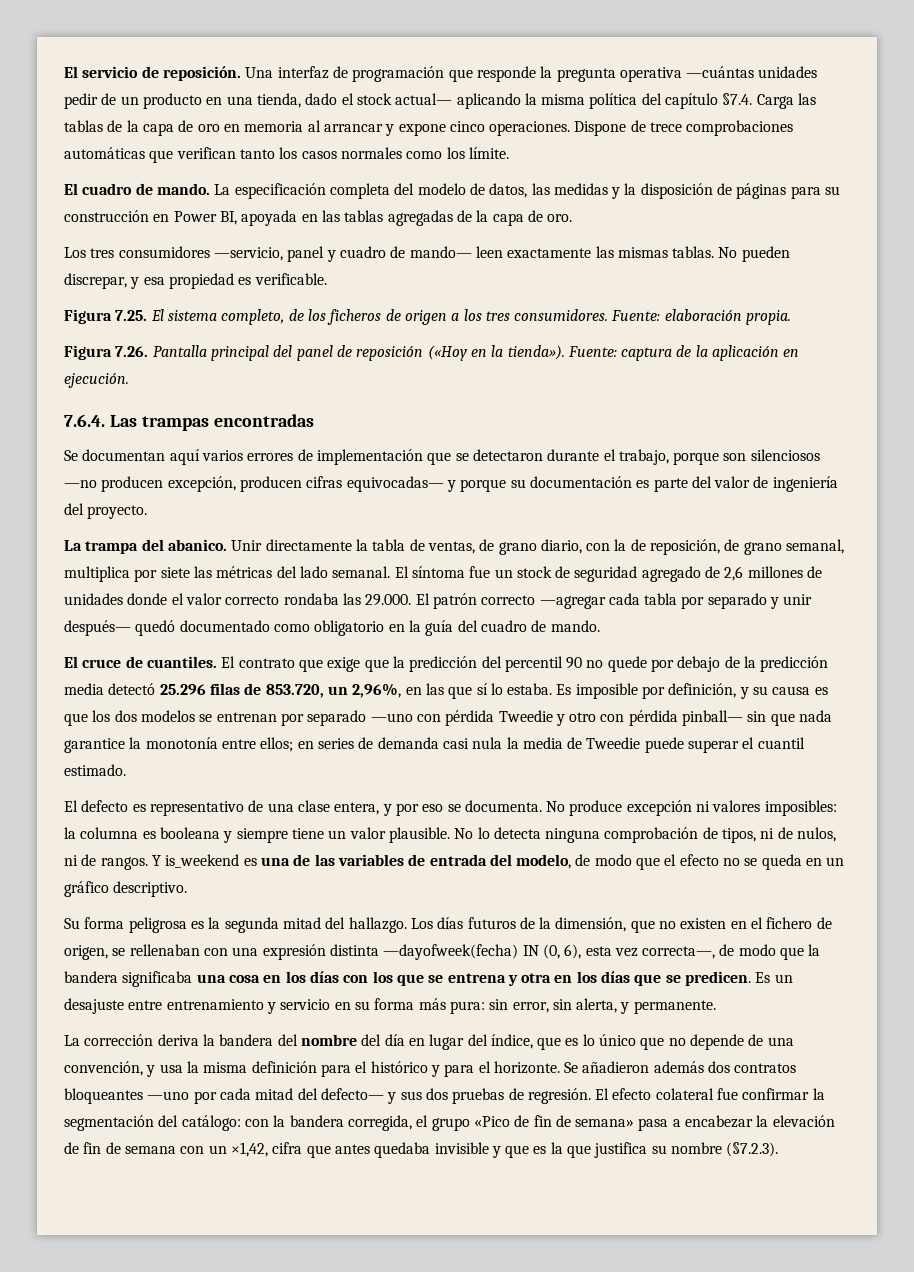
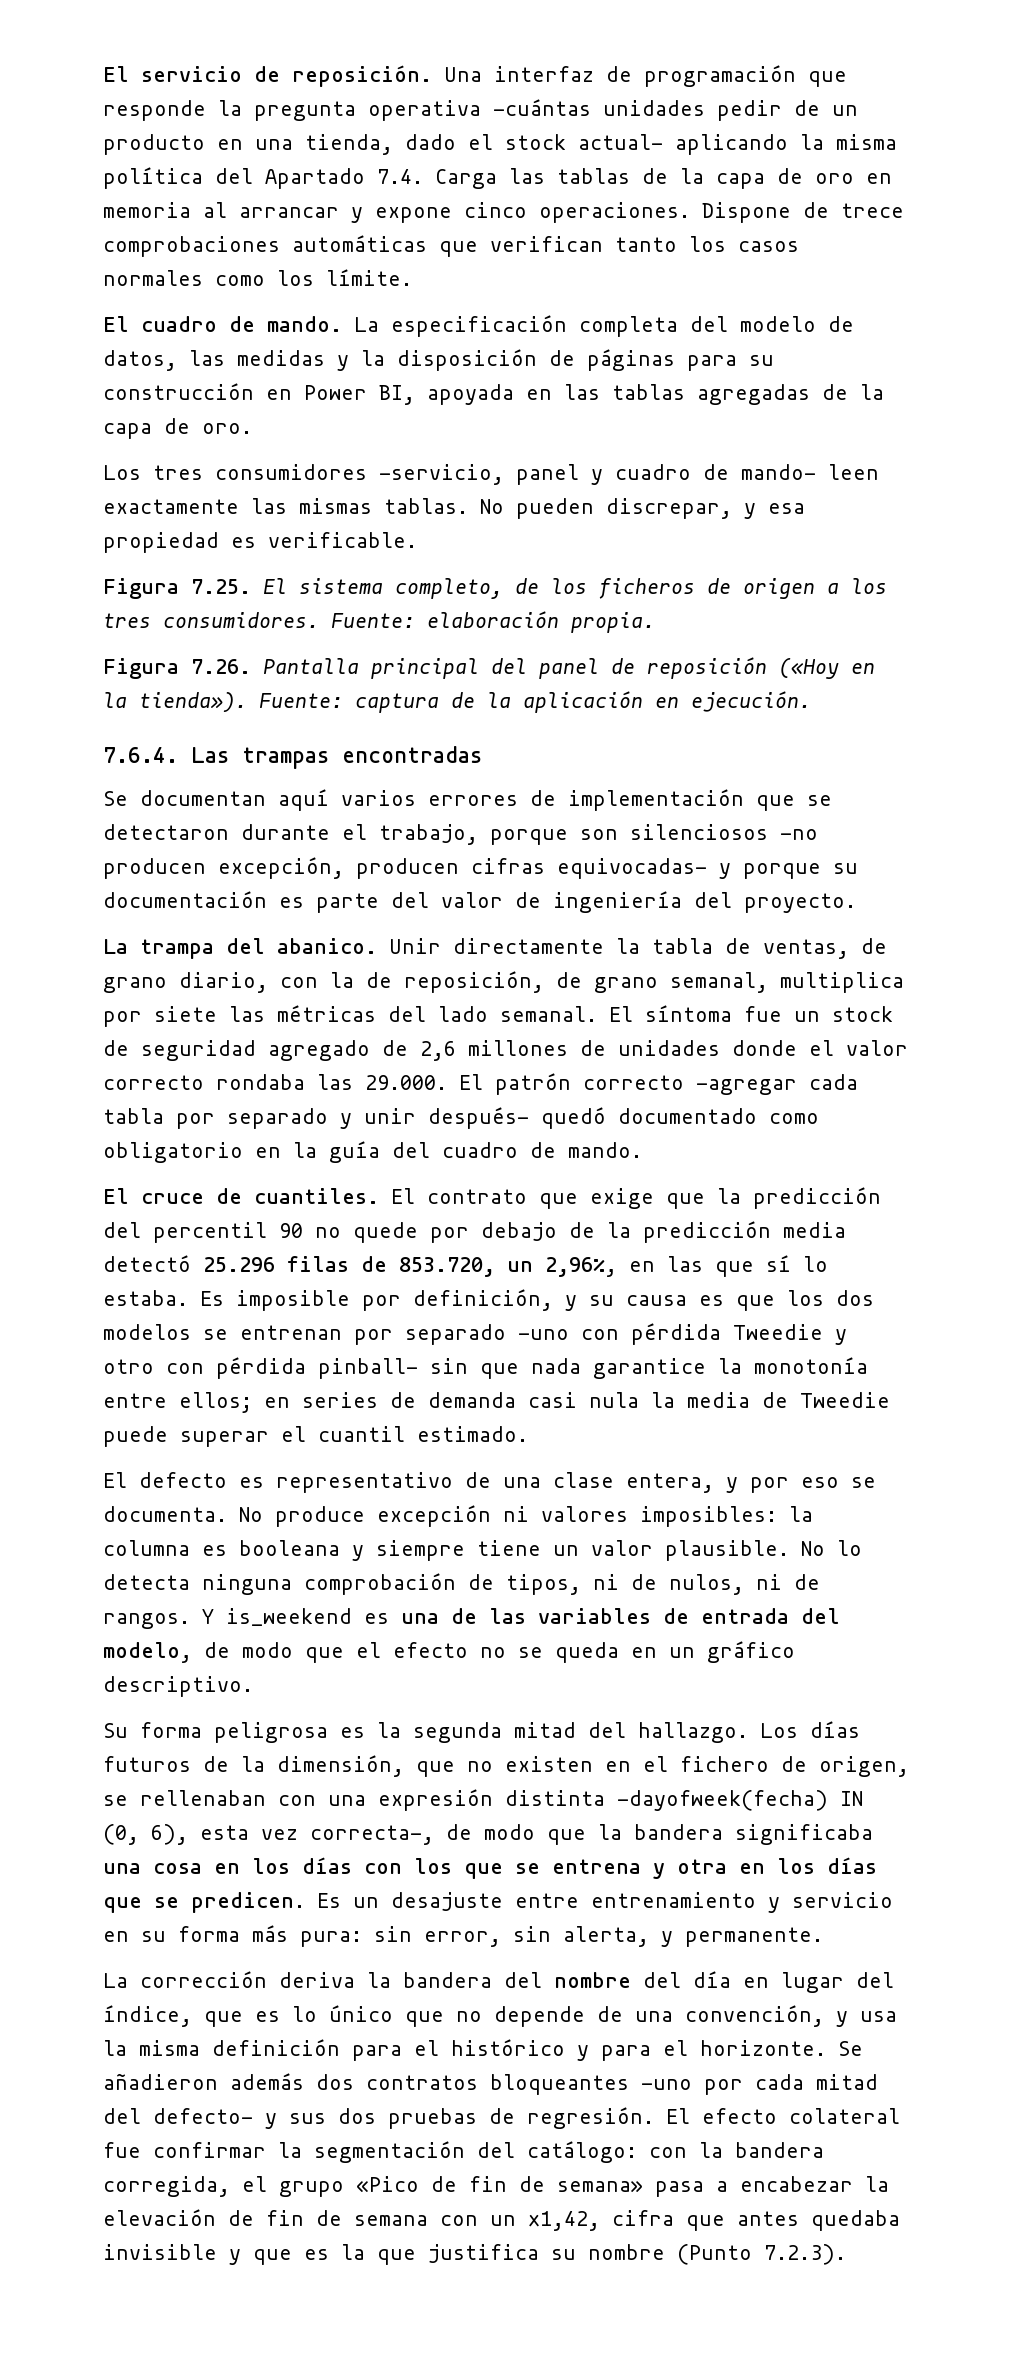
[686,66,755,78] —cuántas -> [493,99,591,116] -cuántas
[395,93,453,105] actual— -> [578,134,663,150] actual-
[665,93,753,109] capítulo §7.4. -> [265,168,423,189] Apartado 7.4.
[213,247,283,261] —servicio, -> [379,464,504,485] -servicio,
[409,246,472,258] mando— -> [741,464,816,480] mando-
[64,480,97,488] —no -> [780,829,818,840] -no
[346,476,444,492] equivocadas— -> [557,858,707,879] equivocadas-
[539,596,606,609] —agregar -> [696,1079,797,1095] -agregar
[64,620,131,636] después— -> [428,1107,529,1129] después-
[370,713,413,722] —uno -> [518,1329,569,1340] -uno
[682,710,744,726] pinball— -> [318,1358,418,1379] pinball-
[383,944,519,960] —dayofweek(fecha) -> [617,1790,828,1811] -dayofweek(fecha)
[642,946,716,959] correcta—, -> [310,1825,434,1845] correcta-,
[147,1091,190,1100] —uno -> [641,2079,692,2090] -uno
[320,1088,384,1100] defecto— -> [153,2108,253,2124] defecto-
[726,1142,779,1157] (§7.2.3). -> [677,2244,846,2265] (Punto 7.2.3).

